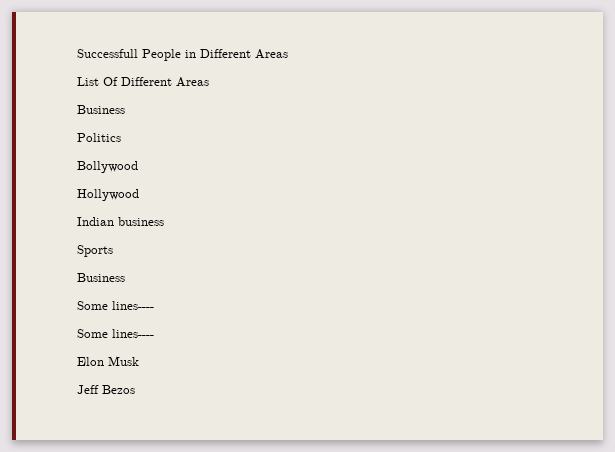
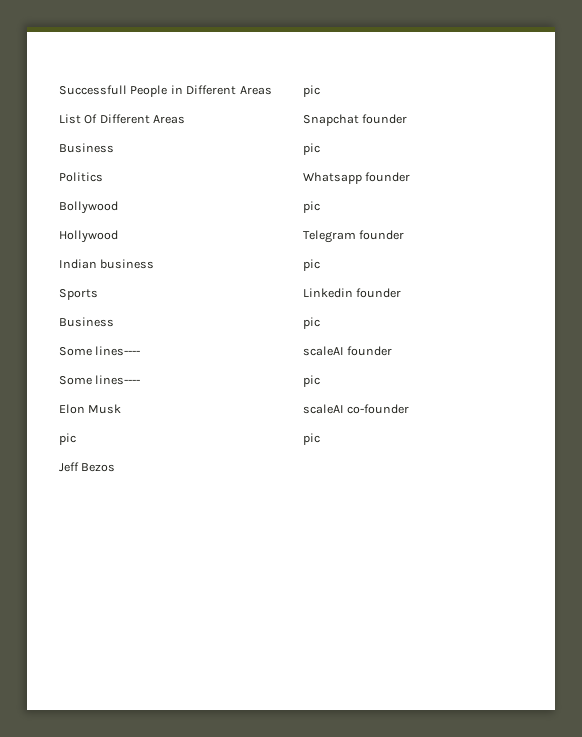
(139, 361) none -> [59,433,76,445] // pic
(135, 389) none -> [303,85,320,97] [303,114,408,126] [303,143,320,155] [303,172,411,184] [303,201,320,213] [303,230,405,243] [303,259,320,271] [303,288,402,298] [303,317,320,329] [303,346,393,356] [303,375,320,387] [303,404,410,414] [303,433,320,445] // pic // Snapchat founder // pic // Whatsapp founder // pic // Telegram founder // pic // Linkedin founder // pic // scaleAI founder // pic // scaleAI co-founder // pic

